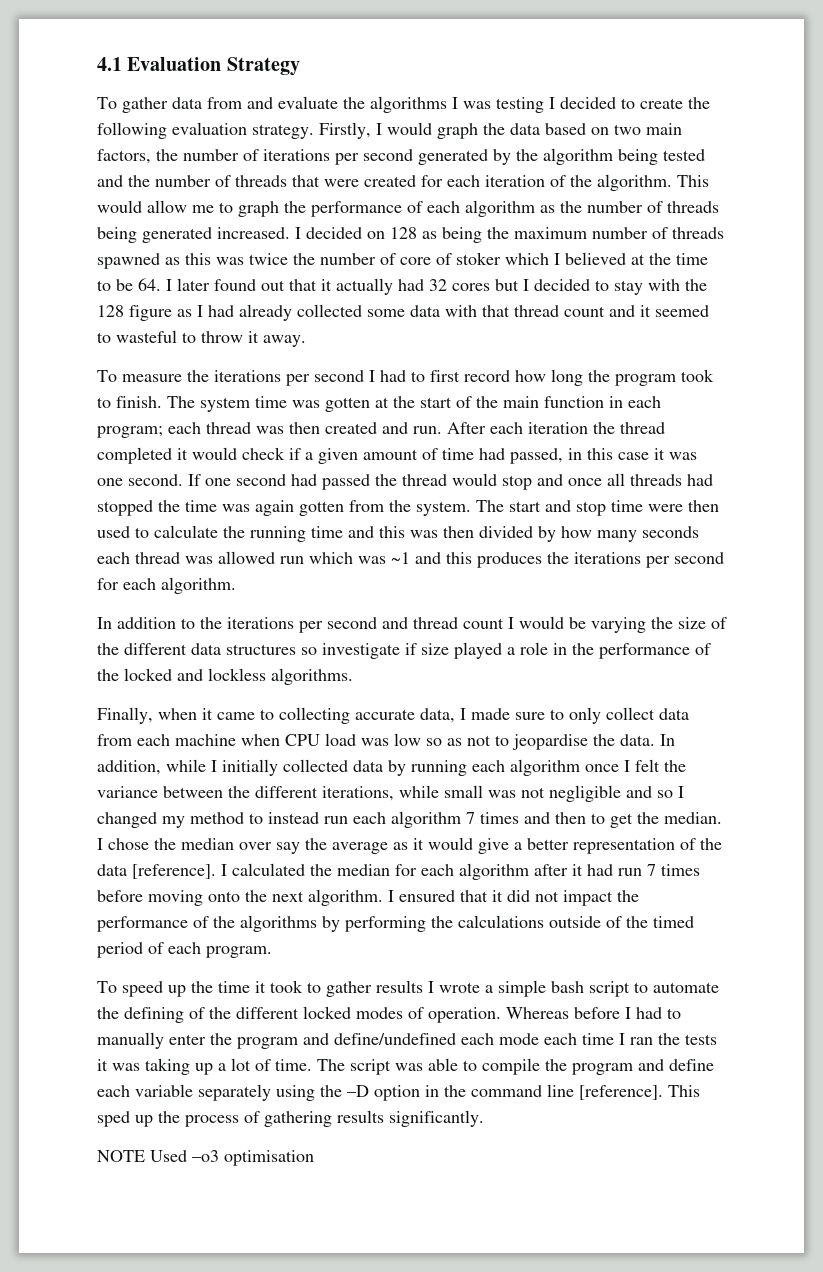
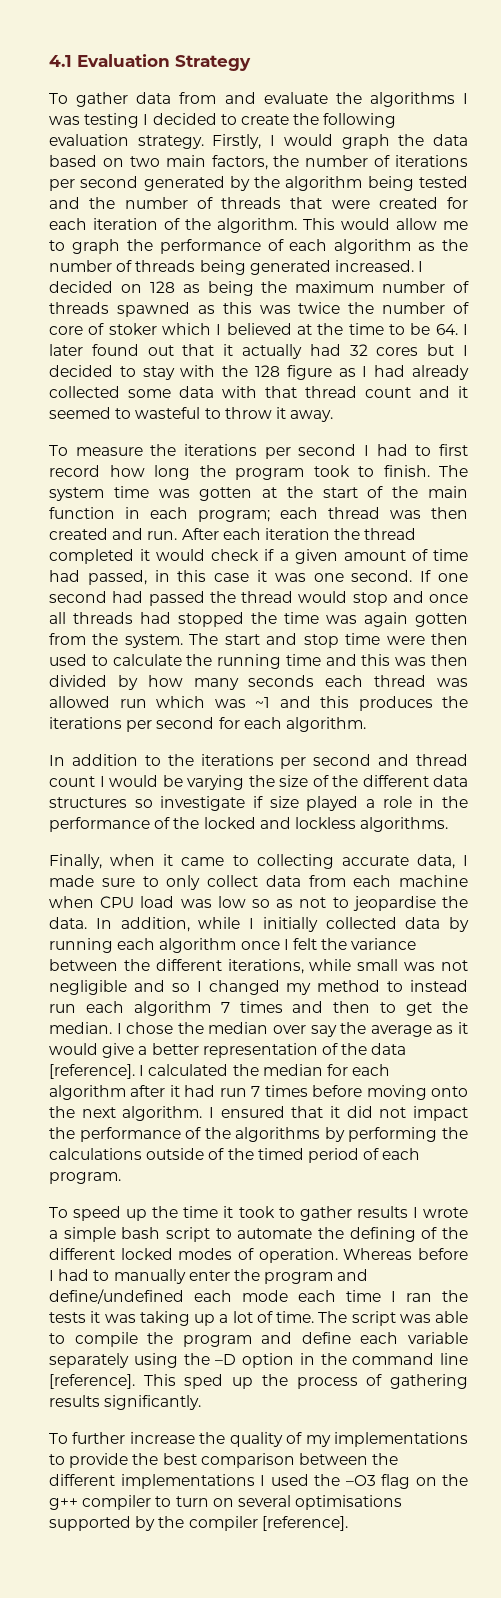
[97,1150,314,1166] NOTE Used –o3 optimisation -> [49,1432,468,1447] [49,1453,399,1468] [49,1474,468,1489] [49,1495,403,1510] [49,1516,348,1531] To further increase the quality of my implementations to provide the best comparison between the different implementations I used the –O3 flag on the g++ compiler to turn on several optimisations supported by the compiler [reference].

